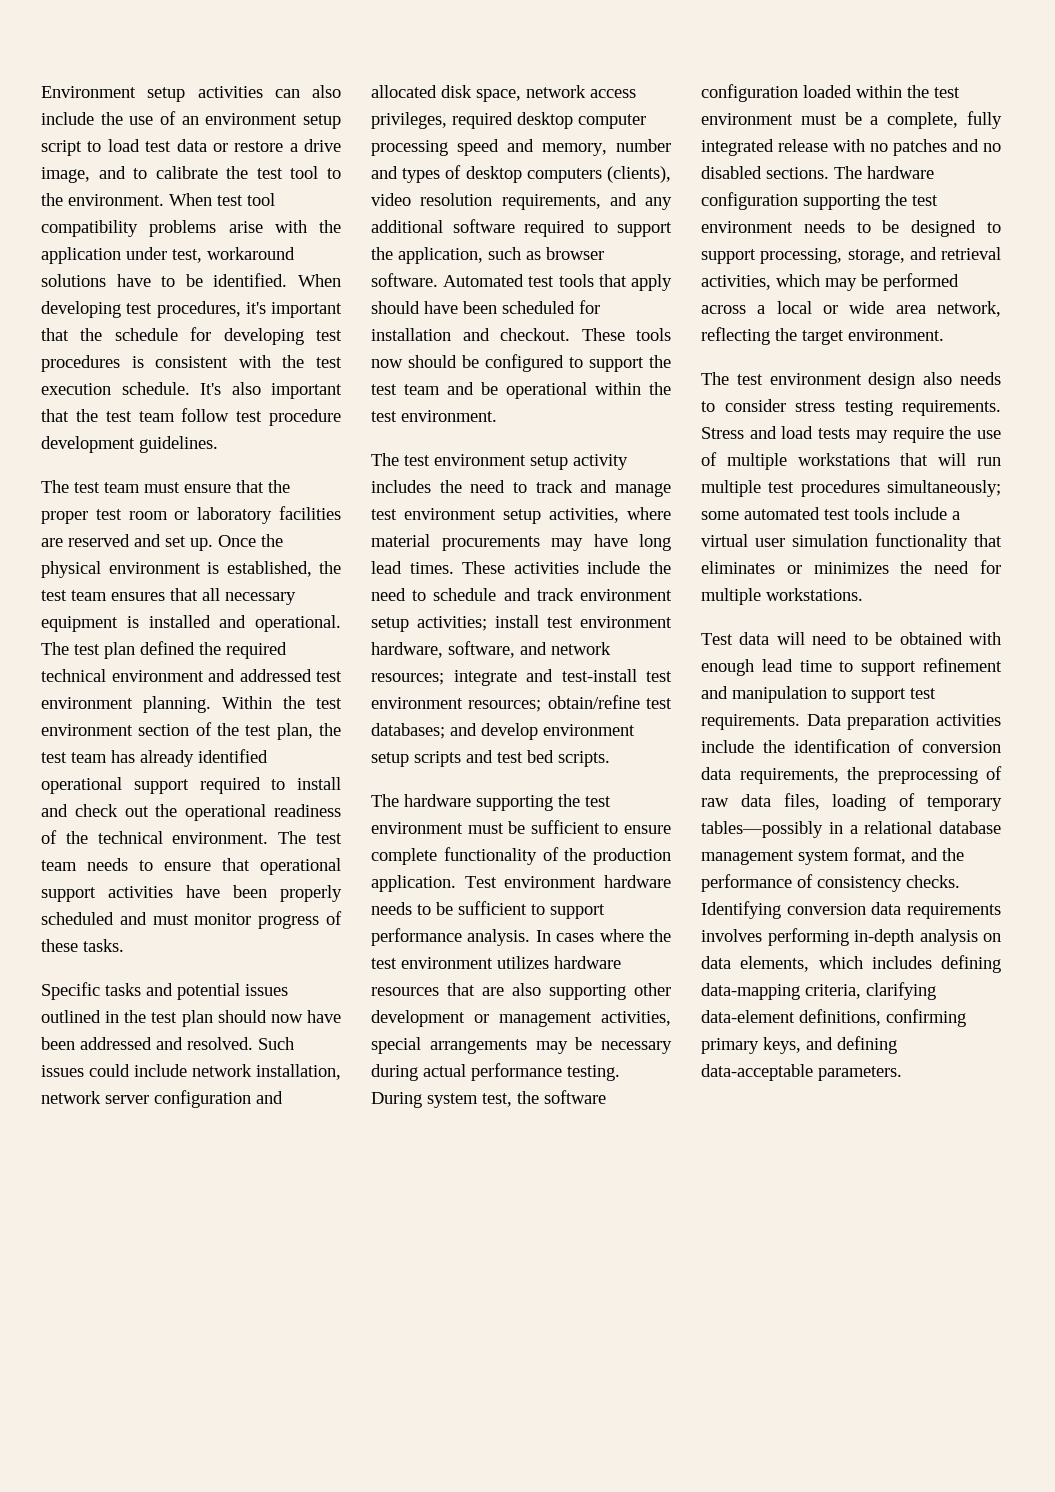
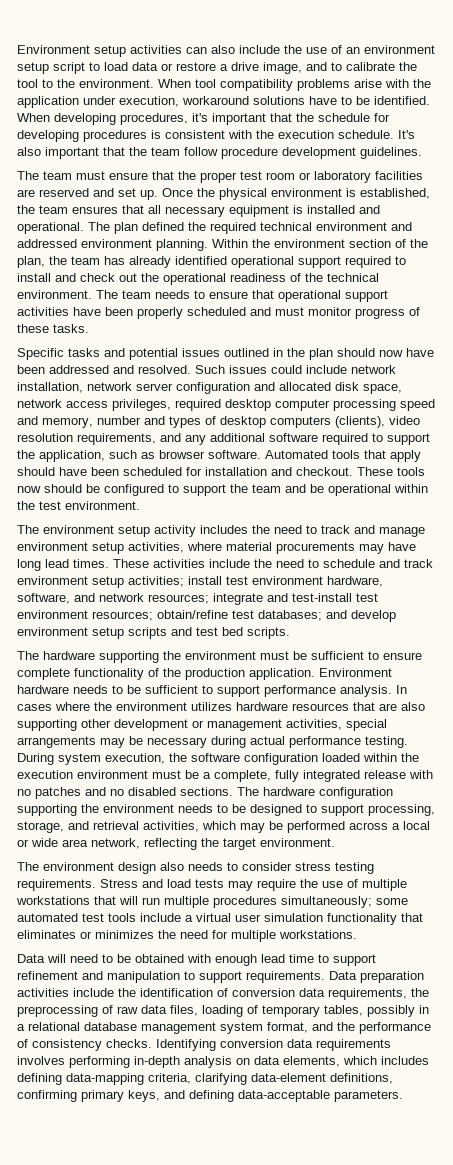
[145,141,172,152] test -> (128, 66) none
[256,168,283,179] test -> (417, 66) none
[217,195,243,206] test -> (191, 83) none
[172,249,202,263] test, -> [119,96,179,107] execution,
[126,303,153,314] test -> (116, 119) none
[316,330,342,341] test -> (79, 136) none
[316,357,342,368] test -> (274, 134) none
[105,411,132,422] test -> (147, 151) none
[236,411,263,422] test -> (218, 151) none
[74,482,100,493] test -> (39, 175) none
[41,590,67,601] test -> (35, 209) none
[74,644,100,655] test -> (110, 226) none
[316,671,342,682] test -> (77, 243) none
[316,698,342,709] test -> (270, 243) none
[245,725,272,736] test -> (428, 243) none
[41,752,67,763] test -> (67, 260) none
[316,833,343,844] test -> (118, 294) none
[151,1012,178,1023] test -> (305, 352) none
[528,276,555,287] test -> (328, 454) none
[371,384,397,395] test -> (248, 488) none
[404,455,430,466] test -> (39, 529) none
[371,509,397,520] test -> (425, 532) none
[585,796,611,807] test -> (181, 655) none
[464,876,597,888] Test environment -> [319,668,392,677] Environment
[371,958,397,969] test -> (112, 706) none
[482,1093,512,1107] test, -> [105,753,165,764] execution,
[934,87,960,98] test -> [17,770,73,779] execution
[912,195,938,206] test -> (99, 808) none
[736,374,763,385] test -> (39, 866) none
[768,482,795,493] test -> (209, 902) none
[701,632,770,645] Test data -> [17,954,45,963] Data
[910,688,936,699] test -> (242, 977) none
[701,821,823,838] tables—possibly -> [324,1005,415,1017] tables, possibly

